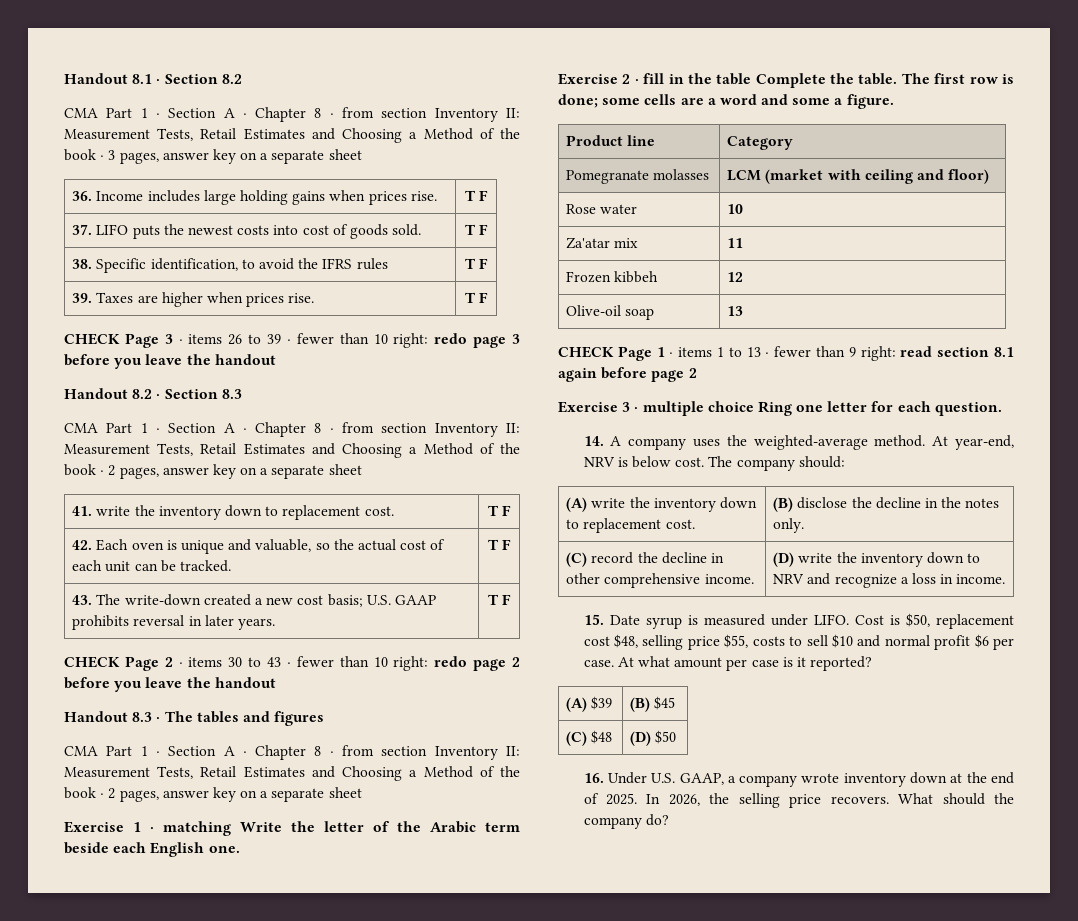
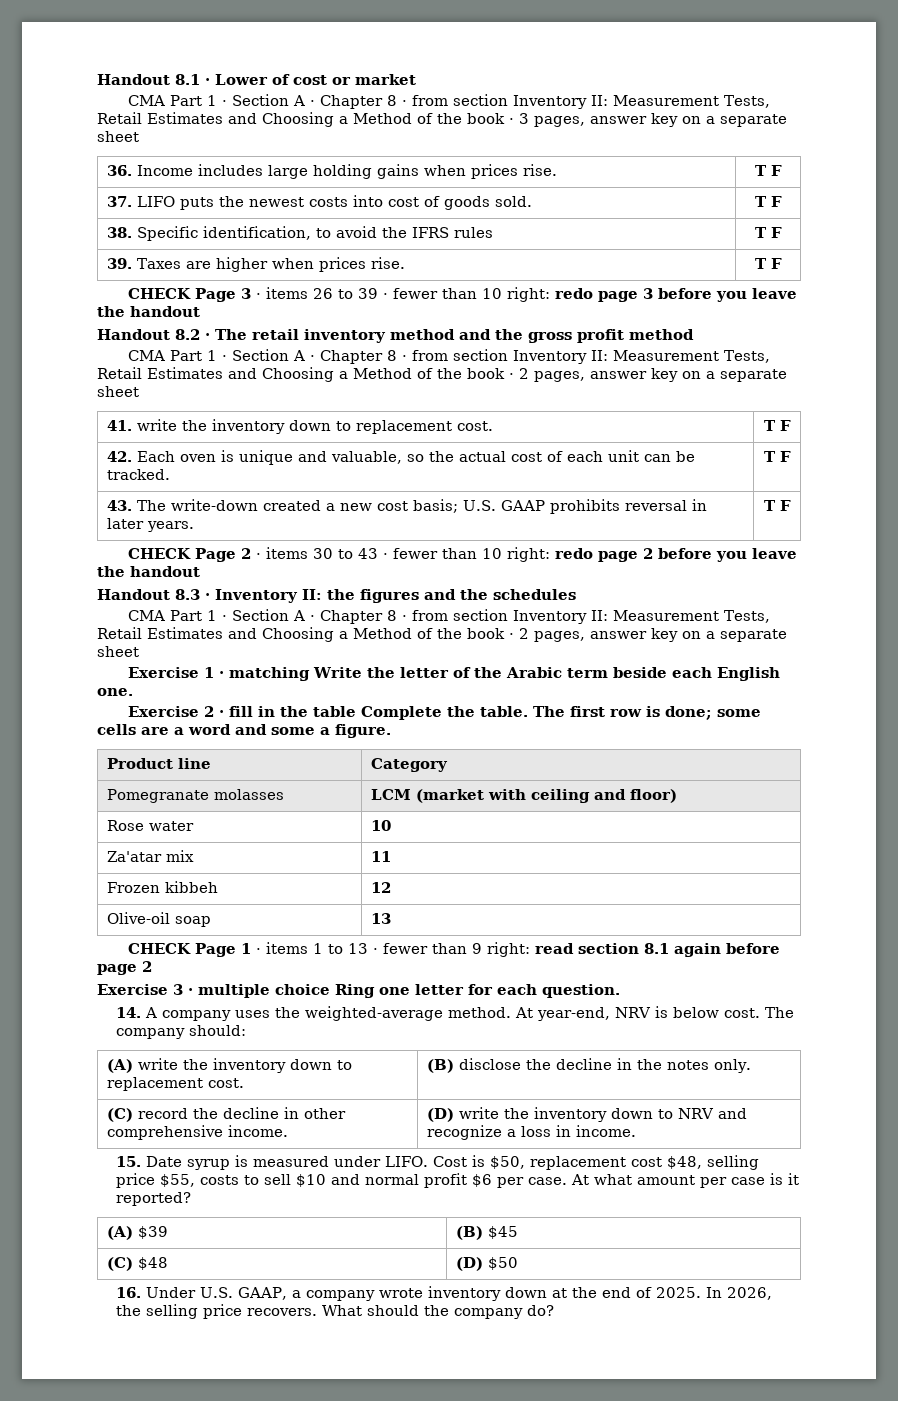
[164,74,242,84] Section 8.2 -> [215,74,416,85] Lower of cost or market
[164,389,242,399] Section 8.3 -> [215,329,694,343] The retail inventory method and the gross profit method
[164,711,325,726] The tables and figures -> [215,589,576,603] Inventory II: the figures and the schedules

